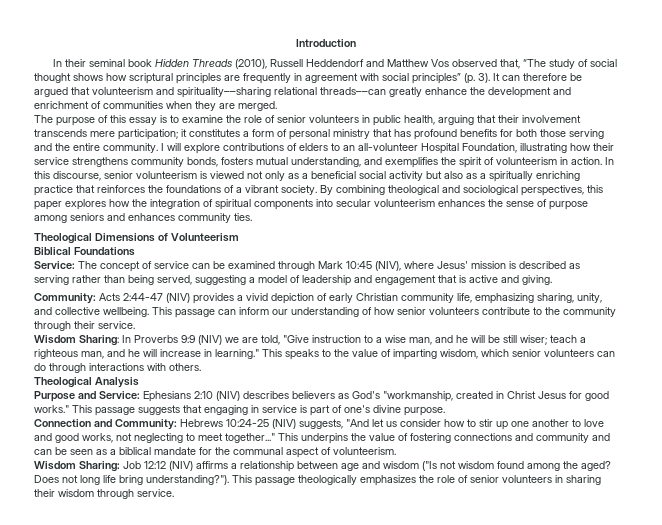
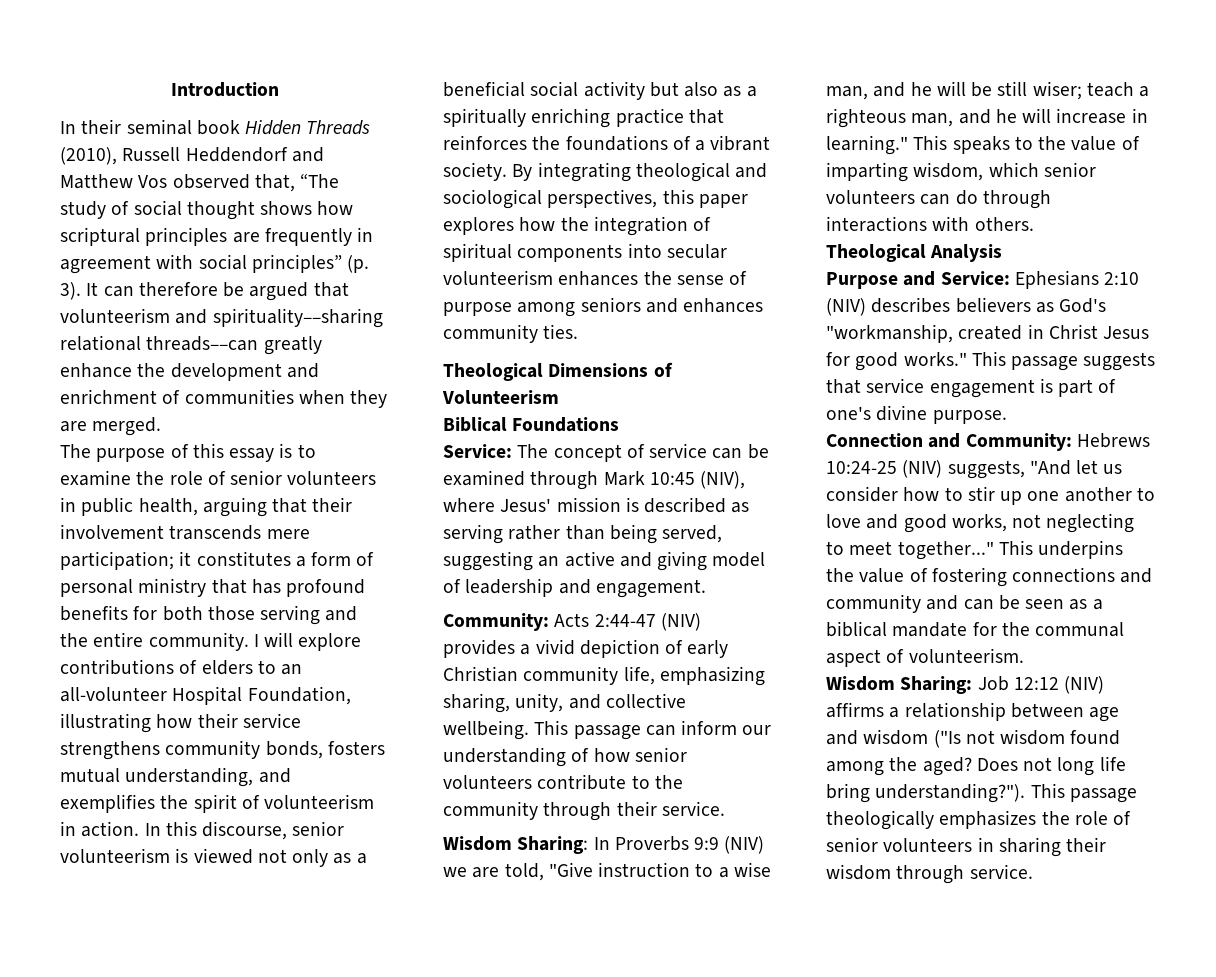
[336,185,385,195] combining -> [537,162,631,182] integrating
[249,275,552,286] a model of leadership and engagement that is active and giving. -> [538,551,766,571] [443,578,706,598] an active and giving model of leadership and engagement.
[204,405,297,415] engaging in service -> [866,378,1035,398] service engagement

